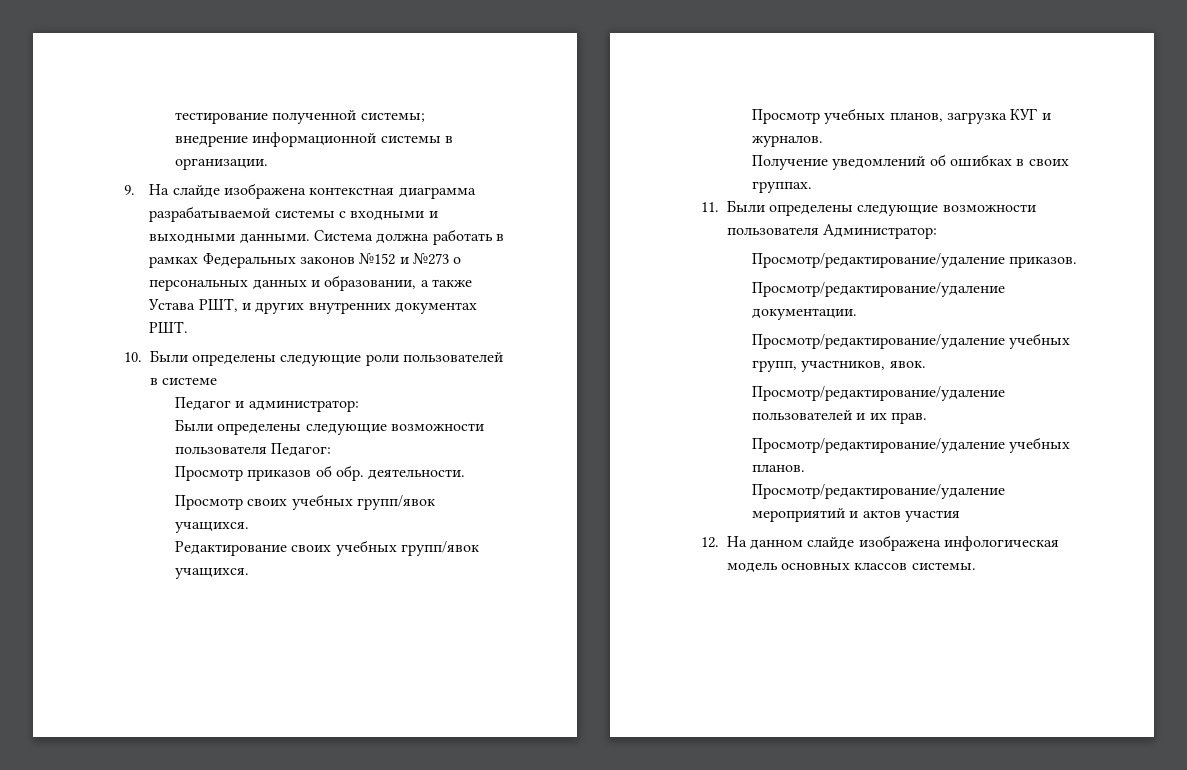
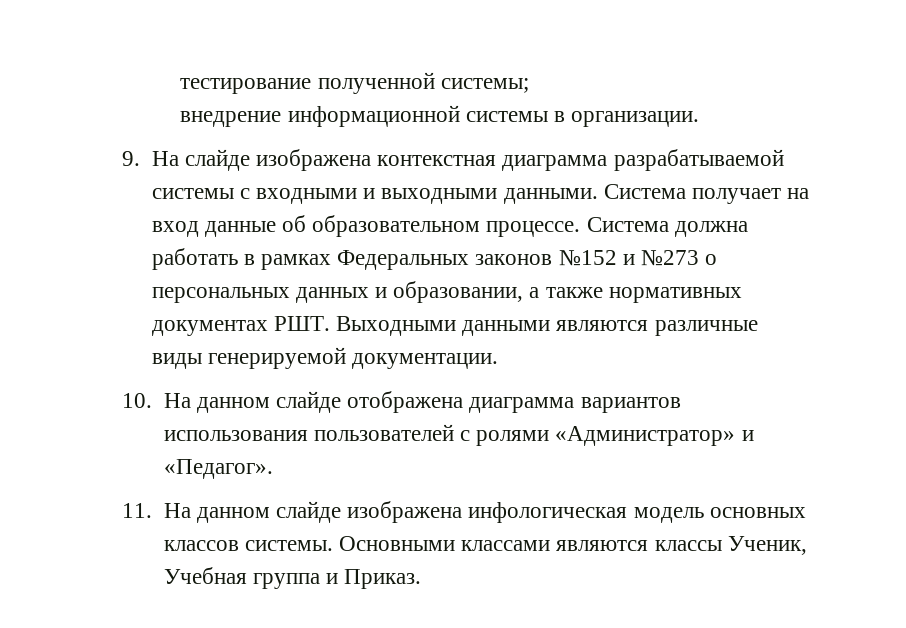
(373, 235) none -> [692,188,810,204] [151,215,669,237] получает на вход данные об образовательном процессе. Система
[148,298,477,314] [149,321,189,334] [123,350,503,366] [149,377,217,385] [174,397,359,412] [174,419,484,435] [174,443,332,457] [174,465,466,481] [174,494,435,510] [174,522,249,533] [174,540,479,556] [174,568,249,579] [751,108,1051,124] [751,135,823,147] [751,154,1069,170] [751,181,812,193] [700,200,1036,216] [726,224,937,239] [751,253,1078,268] [751,282,1005,297] [751,308,857,320] [751,333,1071,349] [751,360,926,372] [751,386,1005,401] [751,410,927,424] [751,437,1071,453] [751,464,805,472] [751,484,1005,499] [751,508,960,522] [700,537,719,548] Устава РШТ, и других внутренних документах РШТ. // 10. Были определены следующие роли пользователей в системе // Педагог и администратор: // Были определены следующие возможности пользователя Педагог: // Просмотр приказов об обр. деятельности. // Просмотр своих учебных групп/явок учащихся. // Редактирование своих учебных групп/явок учащихся. // Просмотр учебных планов, загрузка КУГ и журналов. // Получение уведомлений об ошибках в своих группах. // 11. Были определены следующие возможности пользователя Администратор: // Просмотр/редактирование/удаление приказов. // Просмотр/редактирование/удаление документации. // Просмотр/редактирование/удаление учебных групп, участников, явок. // Просмотр/редактирование/удаление пользователей и их прав. // Просмотр/редактирование/удаление учебных планов. // Просмотр/редактирование/удаление мероприятий и актов участия // 12. -> [608,287,742,303] [151,316,758,336] [151,347,499,369] [122,391,681,413] [163,424,754,446] [163,459,273,479] [122,503,153,518] нормативных документах РШТ. Выходными данными являются различные виды генерируемой документации. // 10. На данном слайде отображена диаграмма вариантов использования пользователей с ролями «Администратор» и «Педагог». // 11.
(976, 566) none -> [339,536,807,555] [163,567,422,589] Основными классами являются классы Ученик, Учебная группа и Приказ.

